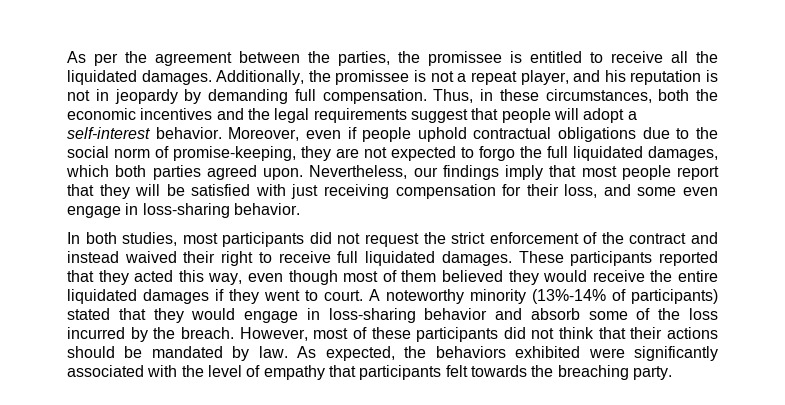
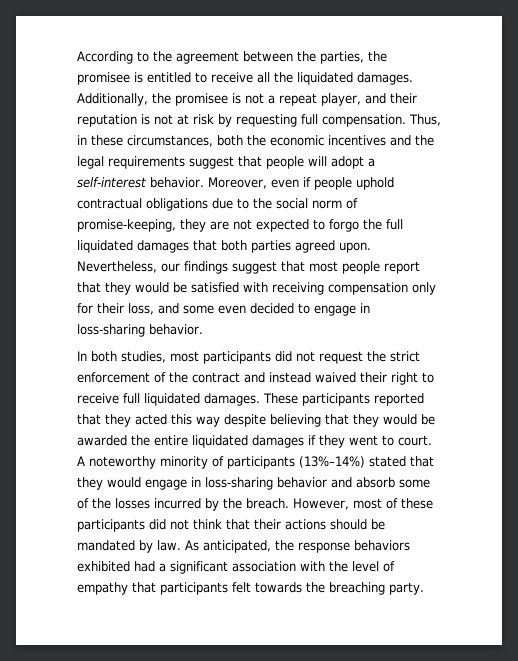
[67,51,118,66] As per -> [77,51,149,64] According to
[428,51,502,66] promissee -> [77,72,130,85] promisee
[335,70,410,85] promissee -> [175,93,228,106] promisee
[604,70,626,82] his -> [390,93,417,104] their
[95,89,288,104] in jeopardy by demanding -> [177,114,297,127] at risk by requesting
[648,146,718,161] [66,165,109,177] damages, which -> [137,240,217,253] damages that
[505,165,543,180] imply -> [232,261,277,274] suggest
[135,184,161,196] will -> [135,282,169,293] would
[291,184,319,199] just -> (268, 287) none
(496, 191) none -> [412,282,436,295] only
(718, 191) none -> [250,303,310,314] decided to
[208,270,645,285] way, even though most of them believed they would receive -> [196,414,435,427] [77,435,127,446] way despite believing that they would be awarded
[532,289,718,304] (13%-14% of participants) -> [212,456,365,469] of participants (13%–14%)
[688,308,718,320] loss -> [115,498,150,509] losses
[325,346,718,361] [67,365,144,377] expected, the behaviors exhibited were significantly associated -> [202,540,410,553] [77,561,296,574] anticipated, the response behaviors exhibited had a significant association

